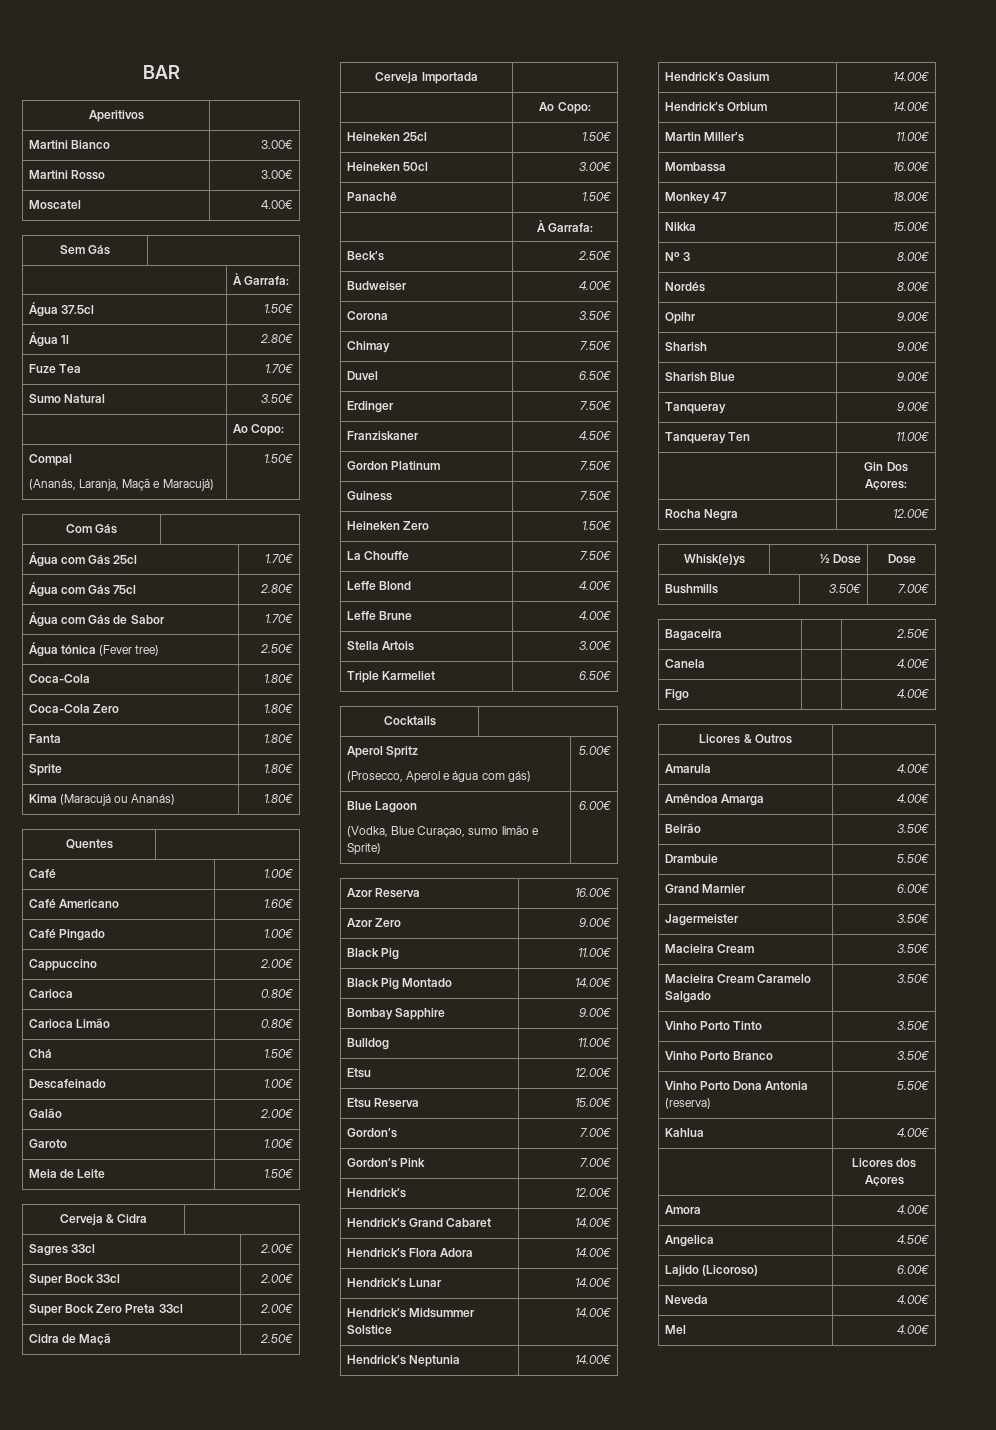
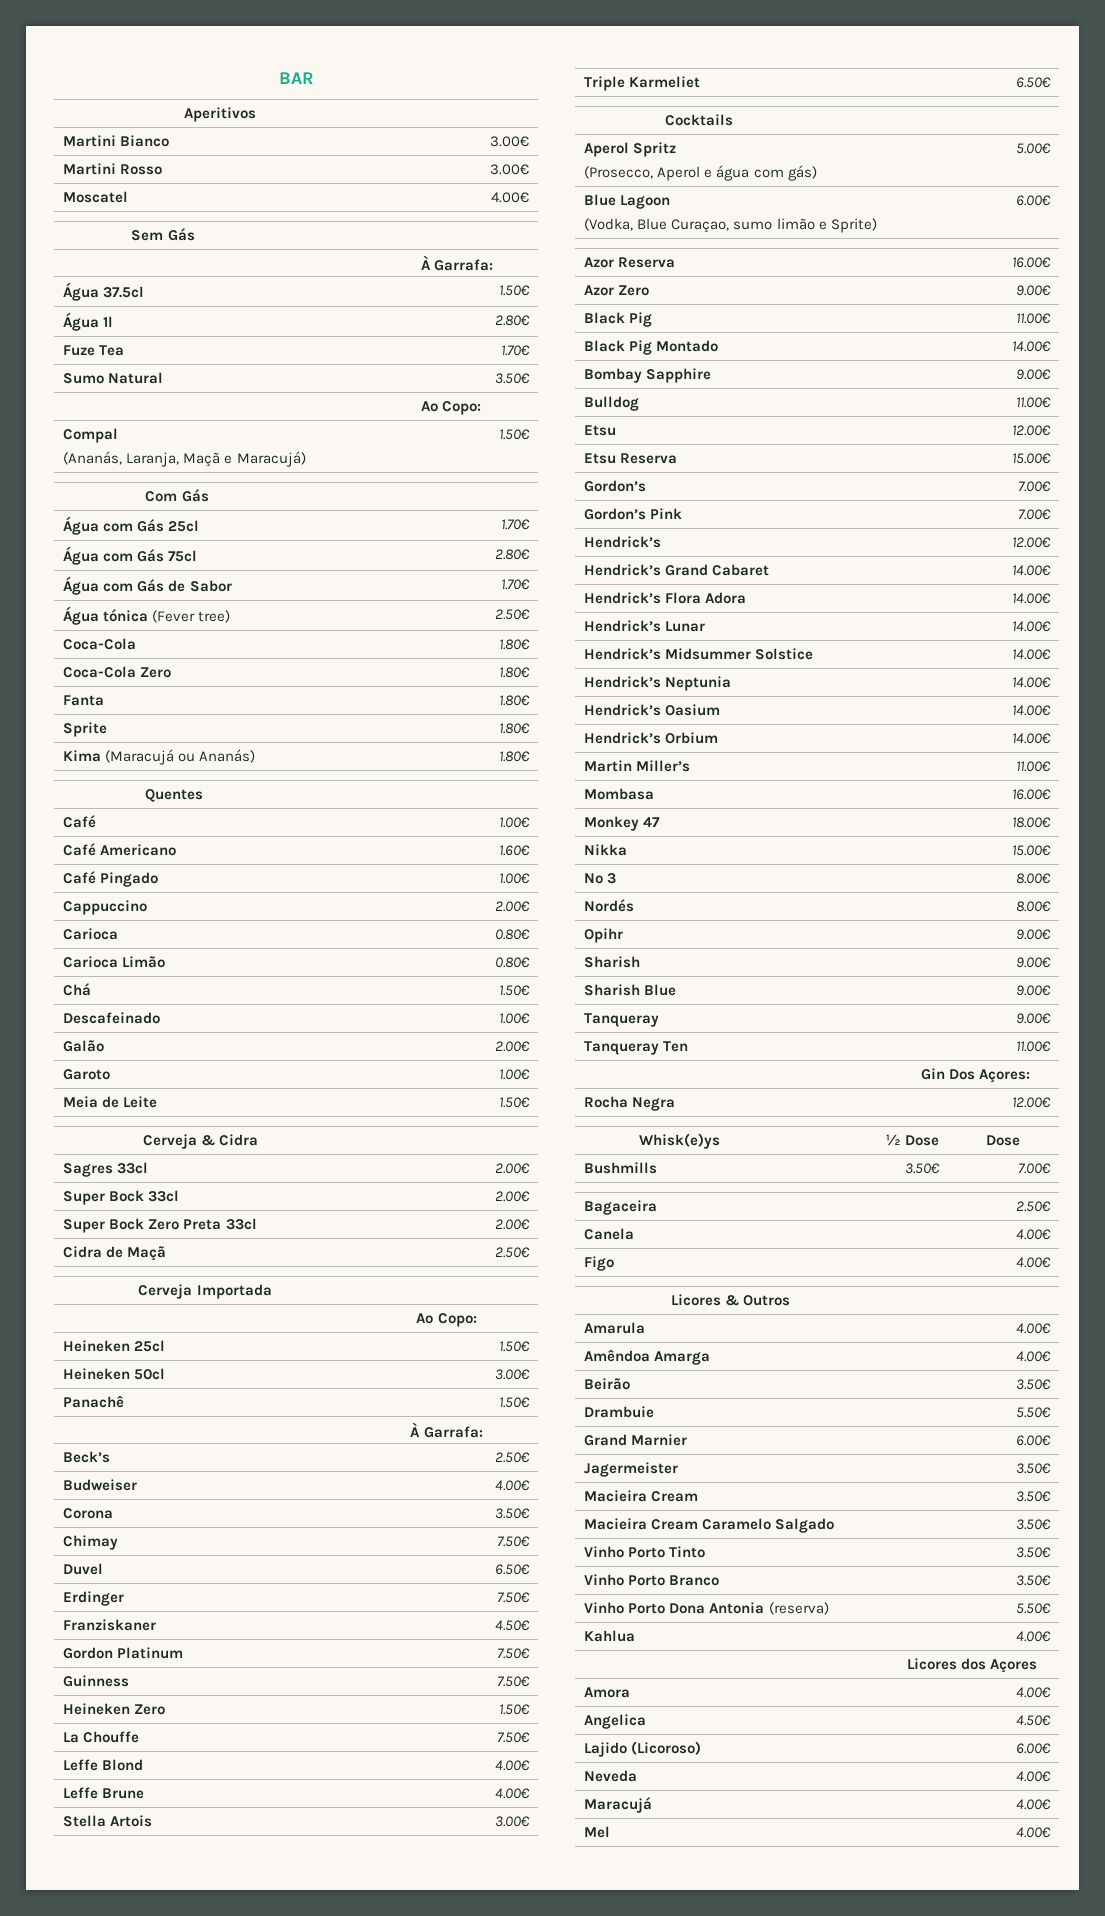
[346,491,392,501] Guiness -> [63,1675,130,1687] Guinness
[664,162,726,172] Mombassa -> [584,788,655,800] Mombasa
(930, 1299) none -> [584,1797,653,1813] [1015,1799,1051,1810] // Maracujá | 4.00€

